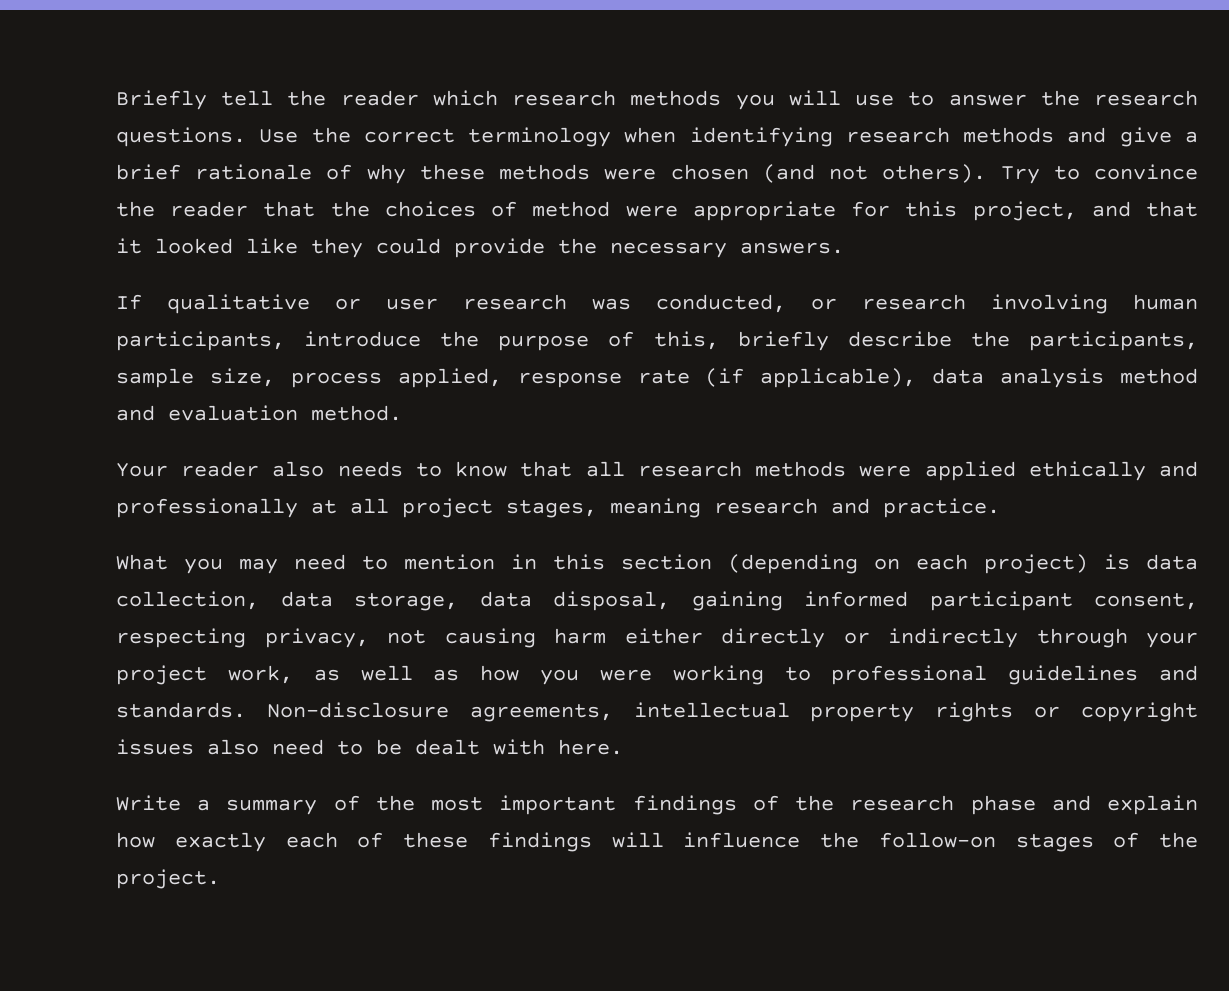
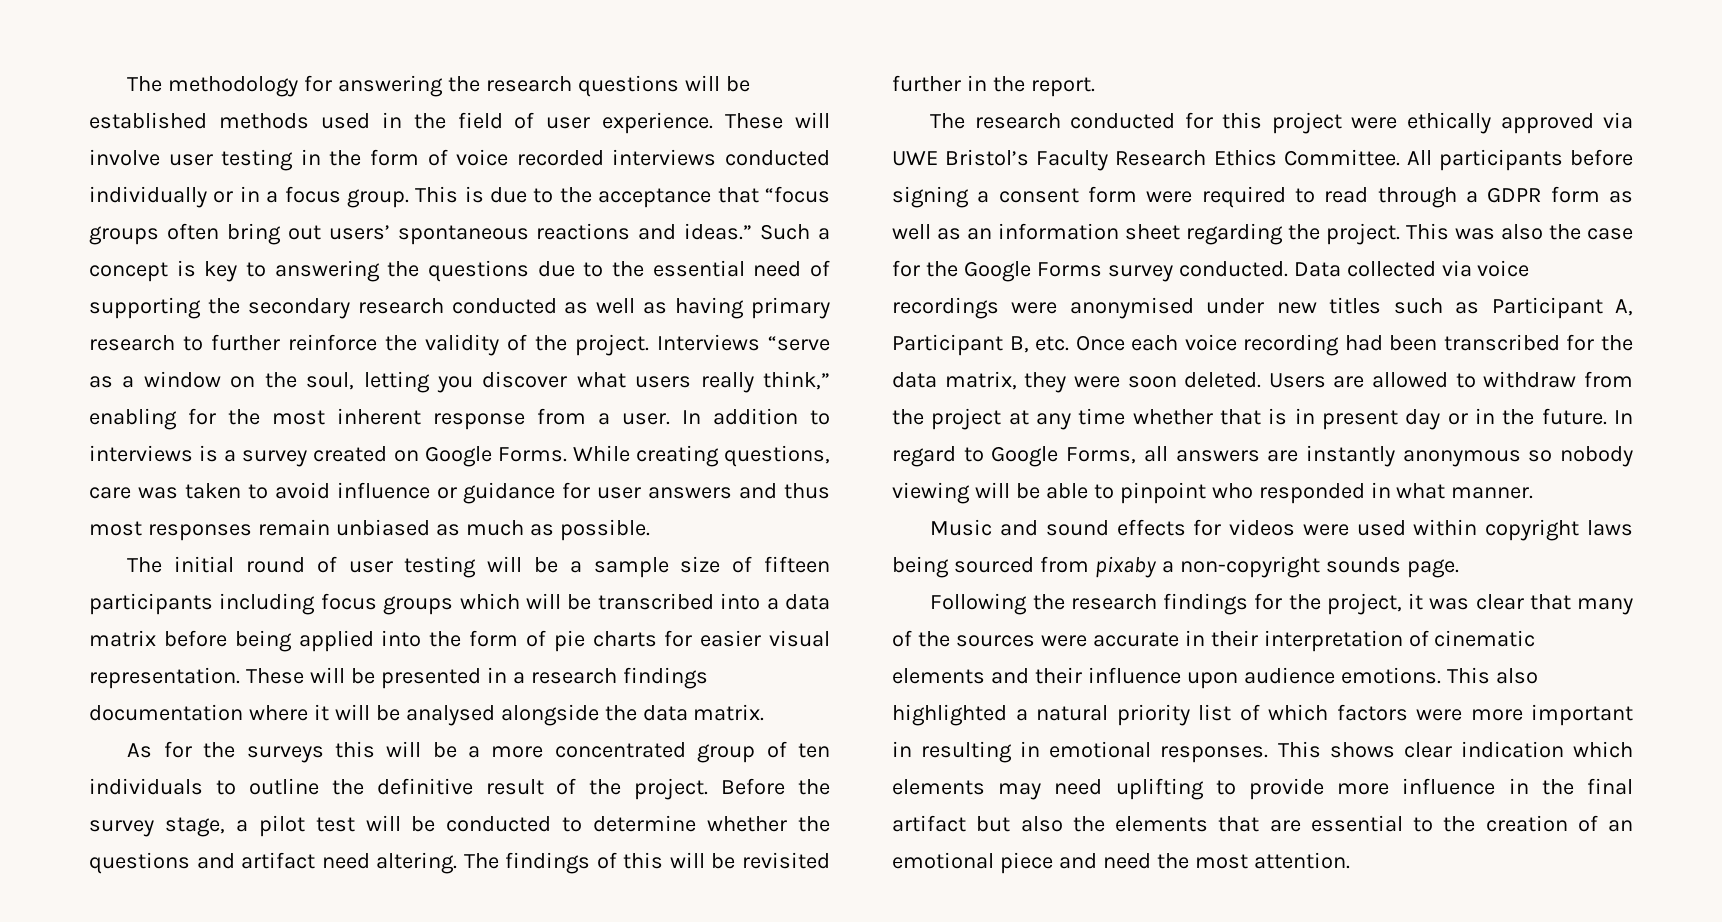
[116,90,1199,110] [116,127,1198,147] [116,164,1199,184] [116,201,1199,221] [116,238,844,258] [116,294,1198,314] [116,331,1198,351] [116,368,1198,388] [116,405,402,421] [116,461,1199,481] [116,498,1000,518] [116,554,1198,574] [116,591,1198,611] [116,628,1198,648] [116,665,1198,685] [116,702,1198,722] [116,739,623,755] [116,795,1199,815] [116,832,1198,852] [116,869,220,889] Briefly tell the reader which research methods you will use to answer the research questions. Use the correct terminology when identifying research methods and give a brief rationale of why these methods were chosen (and not others). Try to convince the reader that the choices of method were appropriate for this project, and that it looked like they could provide the necessary answers. // If qualitative or user research was conducted, or research involving human participants, introduce the purpose of this, briefly describe the participants, sample size, process applied, response rate (if applicable), data analysis method and evaluation method. // Your reader also needs to know that all research methods were applied ethically and professionally at all project stages, meaning research and practice. // What you may need to mention in this section (depending on each project) is data collection, data storage, data disposal, gaining informed participant consent, respecting privacy, not causing harm either directly or indirectly through your project work, as well as how you were working to professional guidelines and standards. Non-disclosure agreements, intellectual property rights or copyright issues also need to be dealt with here. // Write a summary of the most important findings of the research phase and explain how exactly each of these findings will influence the follow-on stages of the project. -> [127,75,750,97] [89,112,830,134] [89,149,831,171] [89,186,830,208] [89,223,830,245] [89,260,830,282] [89,297,831,319] [89,334,830,356] [89,371,830,393] [89,408,830,430] [89,445,831,467] [89,482,830,504] [89,519,650,541] [127,556,831,578] [89,593,830,615] [89,630,830,652] [89,667,708,689] [89,704,765,726] [127,741,831,763] [89,778,830,800] [89,815,830,837] [89,852,830,874] [892,75,1095,97] [930,112,1633,134] [892,149,1633,171] [892,186,1633,208] [892,223,1633,245] [892,260,1530,282] [892,297,1633,319] [892,334,1633,356] [892,371,1633,393] [892,408,1633,430] [892,445,1633,467] [892,482,1534,504] [930,519,1633,541] [892,556,1459,578] [930,593,1633,615] [892,630,1536,652] [892,667,1538,689] [892,704,1633,726] [892,741,1633,763] [892,778,1633,800] [892,815,1633,832] [892,852,1350,874] The methodology for answering the research questions will be established methods used in the field of user experience. These will involve user testing in the form of voice recorded interviews conducted individually or in a focus group. This is due to the acceptance that “focus groups often bring out users’ spontaneous reactions and ideas.” Such a concept is key to answering the questions due to the essential need of supporting the secondary research conducted as well as having primary research to further reinforce the validity of the project. Interviews “serve as a window on the soul, letting you discover what users really think,” enabling for the most inherent response from a user. In addition to interviews is a survey created on Google Forms. While creating questions, care was taken to avoid influence or guidance for user answers and thus most responses remain unbiased as much as possible. // The initial round of user testing will be a sample size of fifteen participants including focus groups which will be transcribed into a data matrix before being applied into the form of pie charts for easier visual representation. These will be presented in a research findings documentation where it will be analysed alongside the data matrix. // As for the surveys this will be a more concentrated group of ten individuals to outline the definitive result of the project. Before the survey stage, a pilot test will be conducted to determine whether the questions and artifact need altering. The findings of this will be revisited further in the report. // The research conducted for this project were ethically approved via UWE Bristol’s Faculty Research Ethics Committee. All participants before signing a consent form were required to read through a GDPR form as well as an information sheet regarding the project. This was also the case for the Google Forms survey conducted. Data collected via voice recordings were anonymised under new titles such as Participant A, Participant B, etc. Once each voice recording had been transcribed for the data matrix, they were soon deleted. Users are allowed to withdraw from the project at any time whether that is in present day or in the future. In regard to Google Forms, all answers are instantly anonymous so nobody viewing will be able to pinpoint who responded in what manner. // Music and sound effects for videos were used within copyright laws being sourced from pixaby a non-copyright sounds page. // Following the research findings for the project, it was clear that many of the sources were accurate in their interpretation of cinematic elements and their influence upon audience emotions. This also highlighted a natural priority list of which factors were more important in resulting in emotional responses. This shows clear indication which elements may need uplifting to provide more influence in the final artifact but also the elements that are essential to the creation of an emotional piece and need the most attention.

